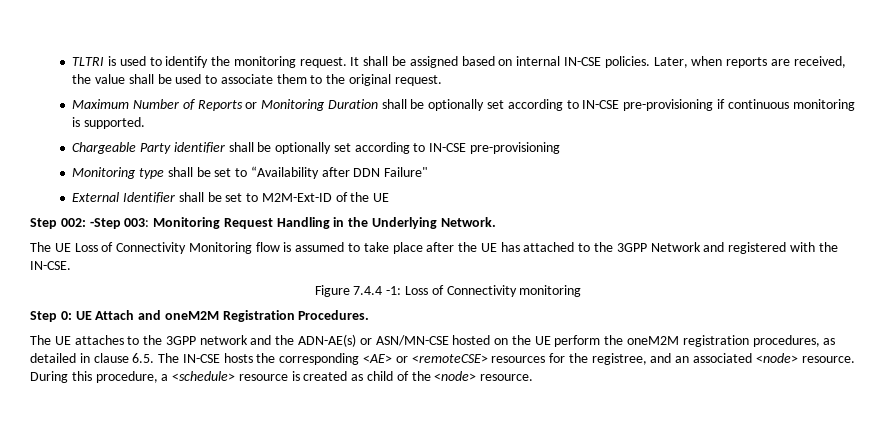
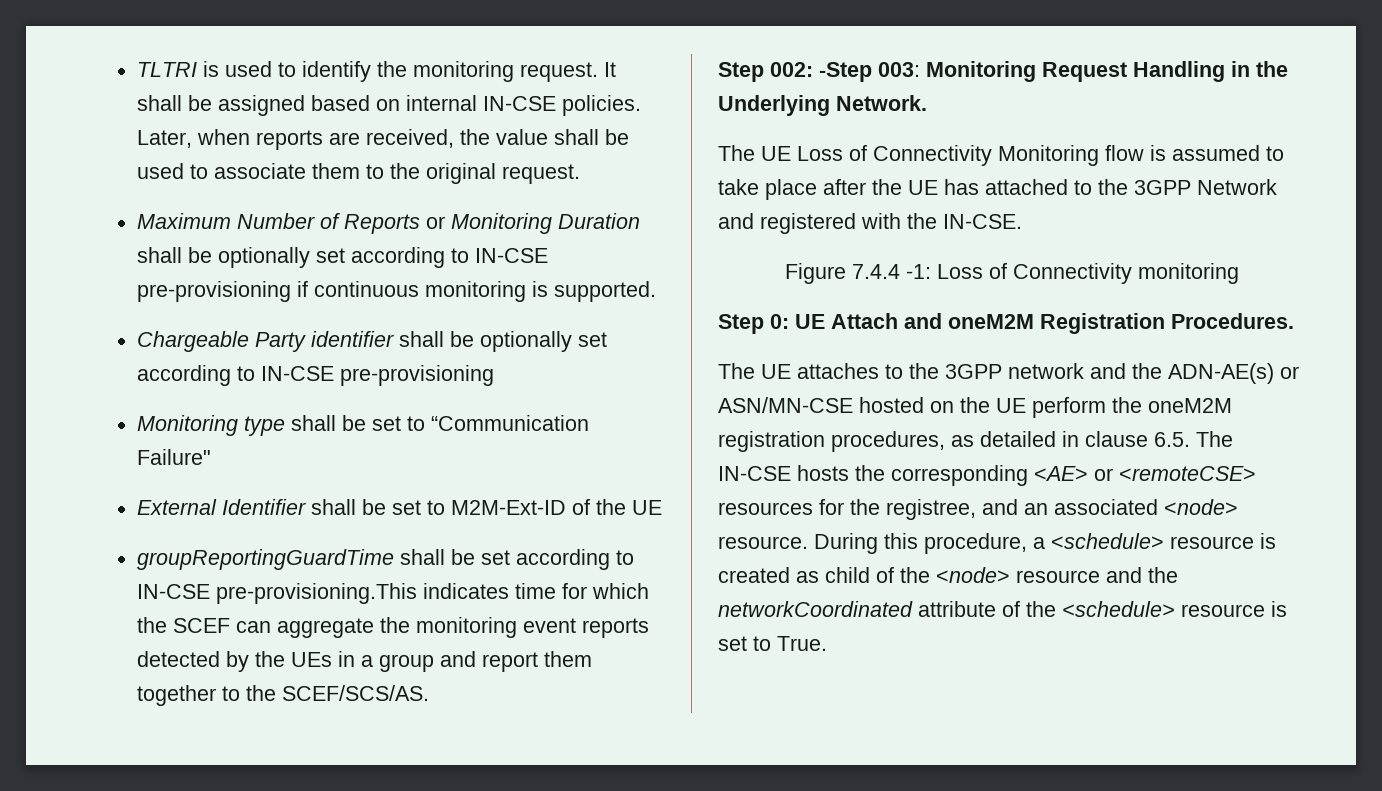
[250,166,381,179] “Availability after DDN -> [431,415,590,431] “Communication
(390, 197) none -> [137,549,635,570] [137,583,650,604] [137,617,650,638] [137,651,593,672] [137,685,430,706] // groupReportingGuardTime shall be set according to IN-CSE pre-provisioning.This indicates time for which the SCEF can aggregate the monitoring event reports detected by the UEs in a group and report them together to the SCEF/SCS/AS.
[480,374,534,381] resource. -> [1016,567,1178,583] [718,601,1287,617] [718,636,827,651] resource and the networkCoordinated attribute of the <schedule> resource is set to True.

